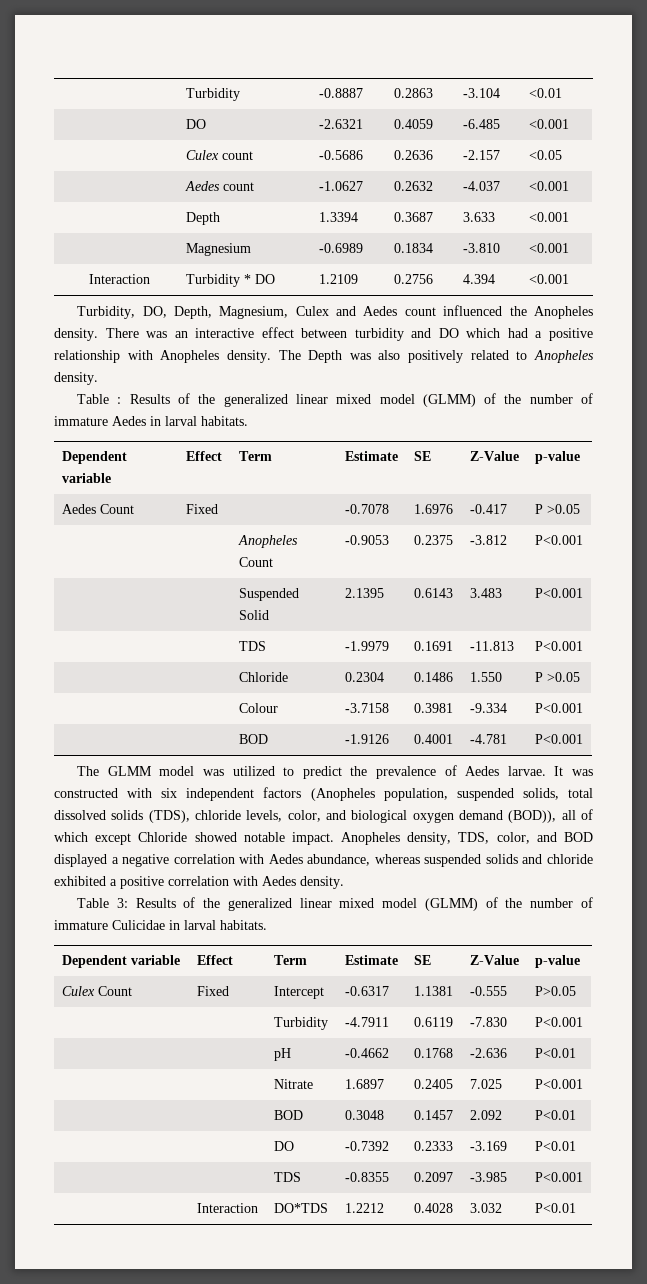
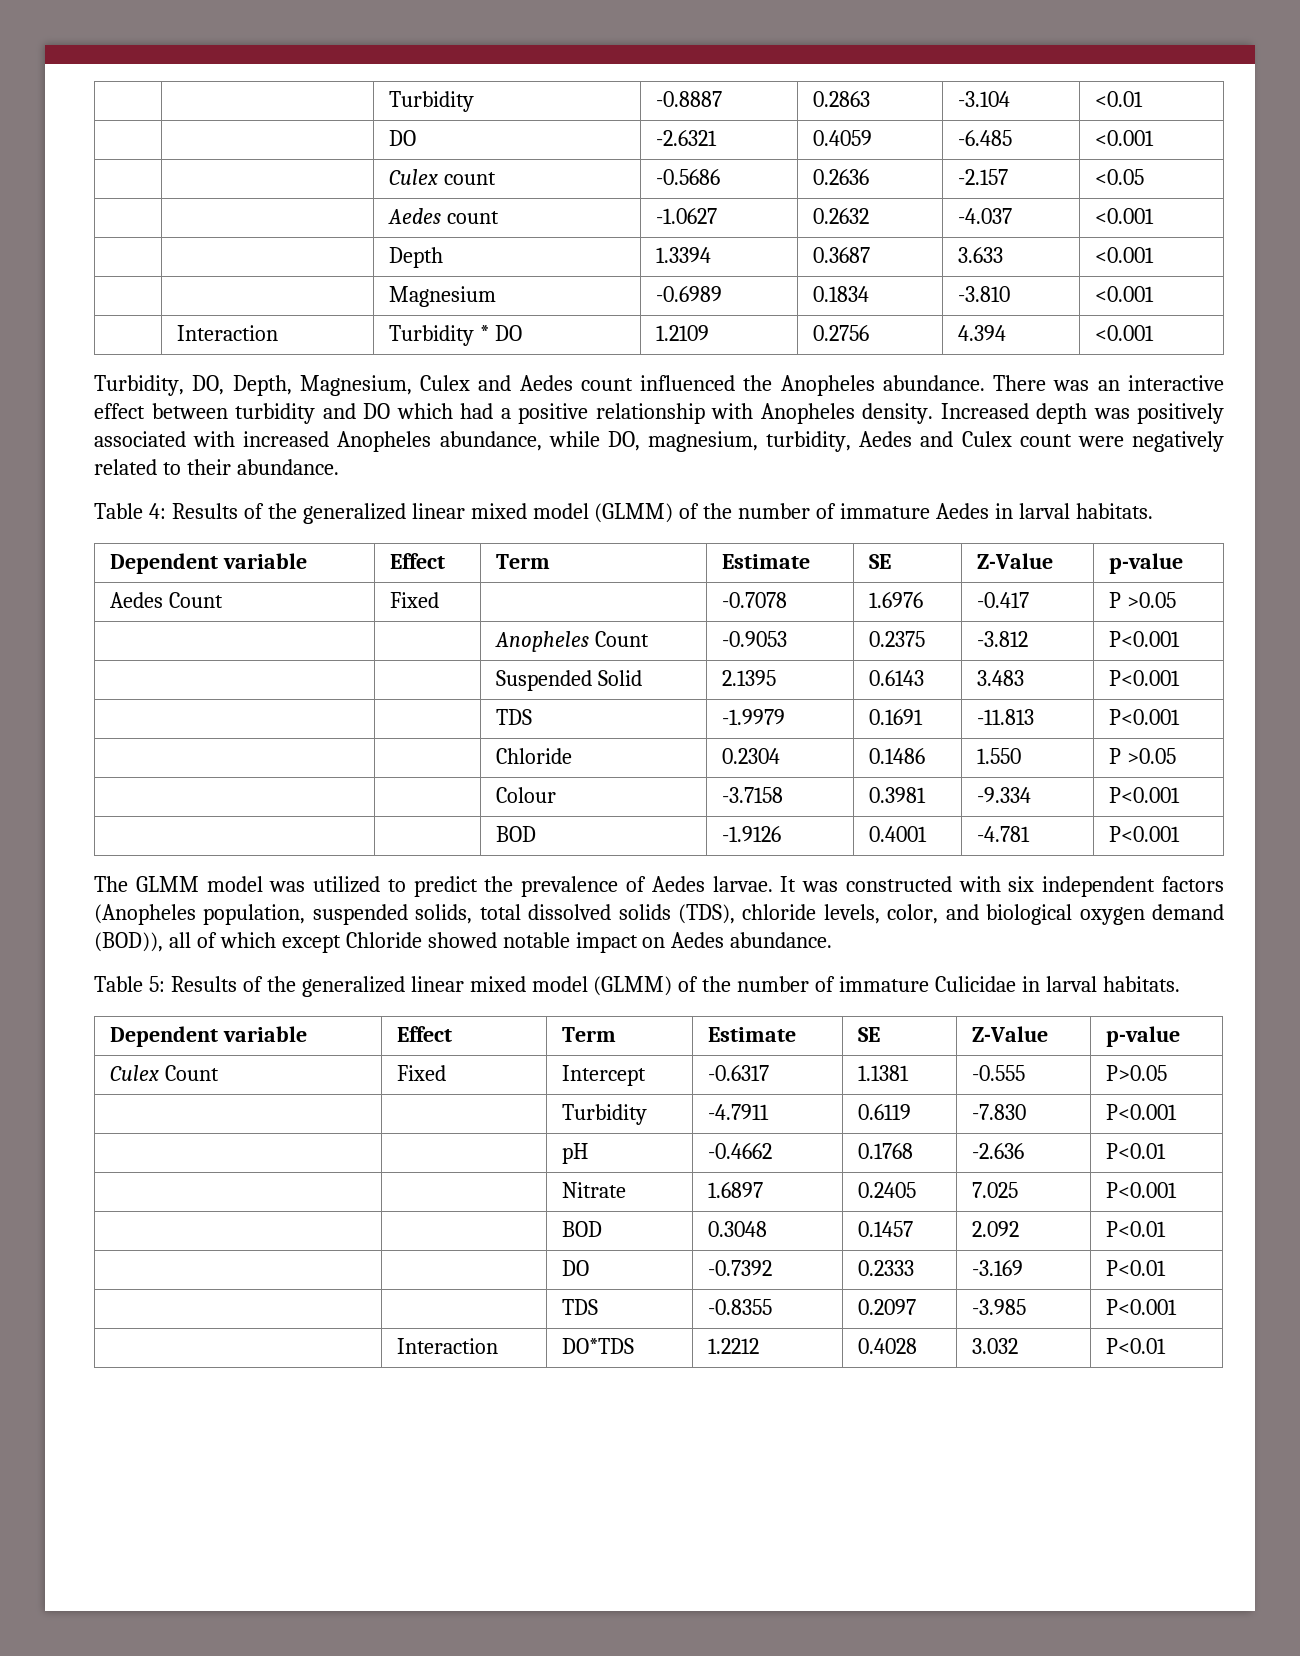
[54,328,98,341] density. -> [882,375,985,391] abundance.
[278,350,594,363] [54,372,98,385] [77,394,122,404] The Depth was also positively related to Anopheles density. // Table : -> [940,403,1224,424] [94,431,1224,452] [94,459,339,475] [94,503,166,519] Increased depth was positively associated with increased Anopheles abundance, while DO, magnesium, turbidity, Aedes and Culex count were negatively related to their abundance. // Table 4:
[291,832,593,845] [54,854,593,867] [54,876,344,889] [77,898,128,908] impact. Anopheles density, TDS, color, and BOD displayed a negative correlation with Aedes abundance, whereas suspended solids and chloride exhibited a positive correlation with Aedes density. // Table 3: -> [575,932,833,953] [94,976,165,992] impact on Aedes abundance. // Table 5:

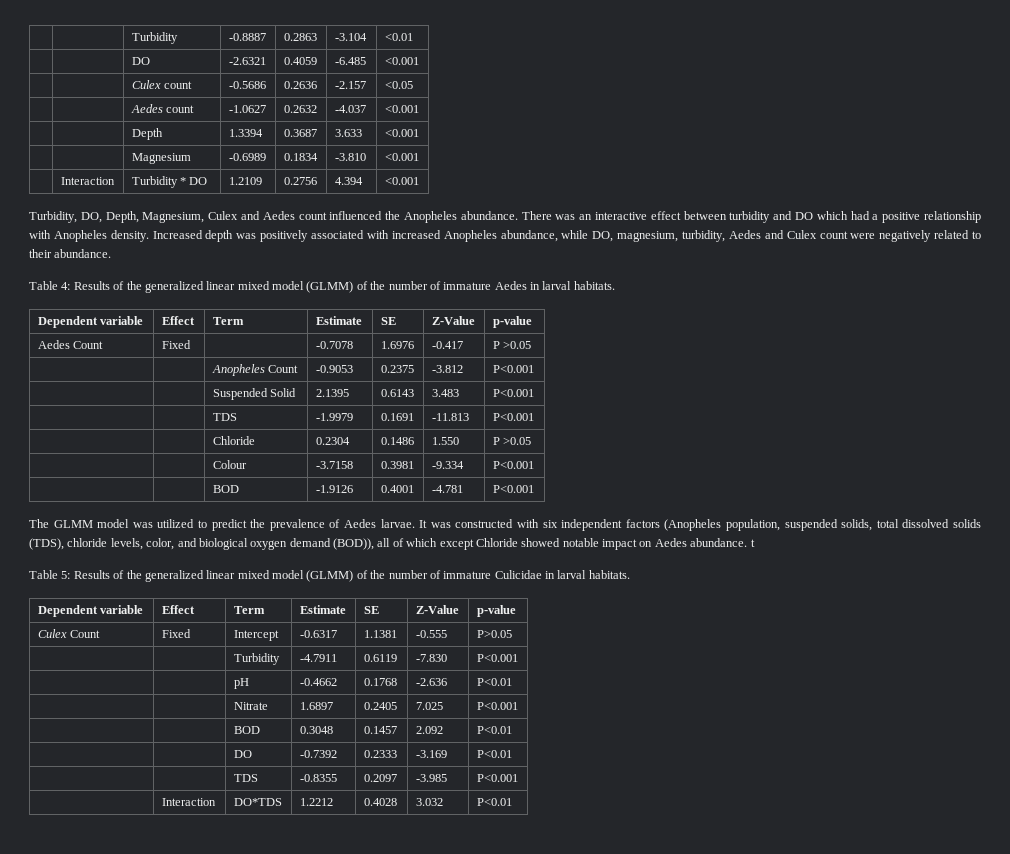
(833, 940) none -> [750,539,755,547] t

